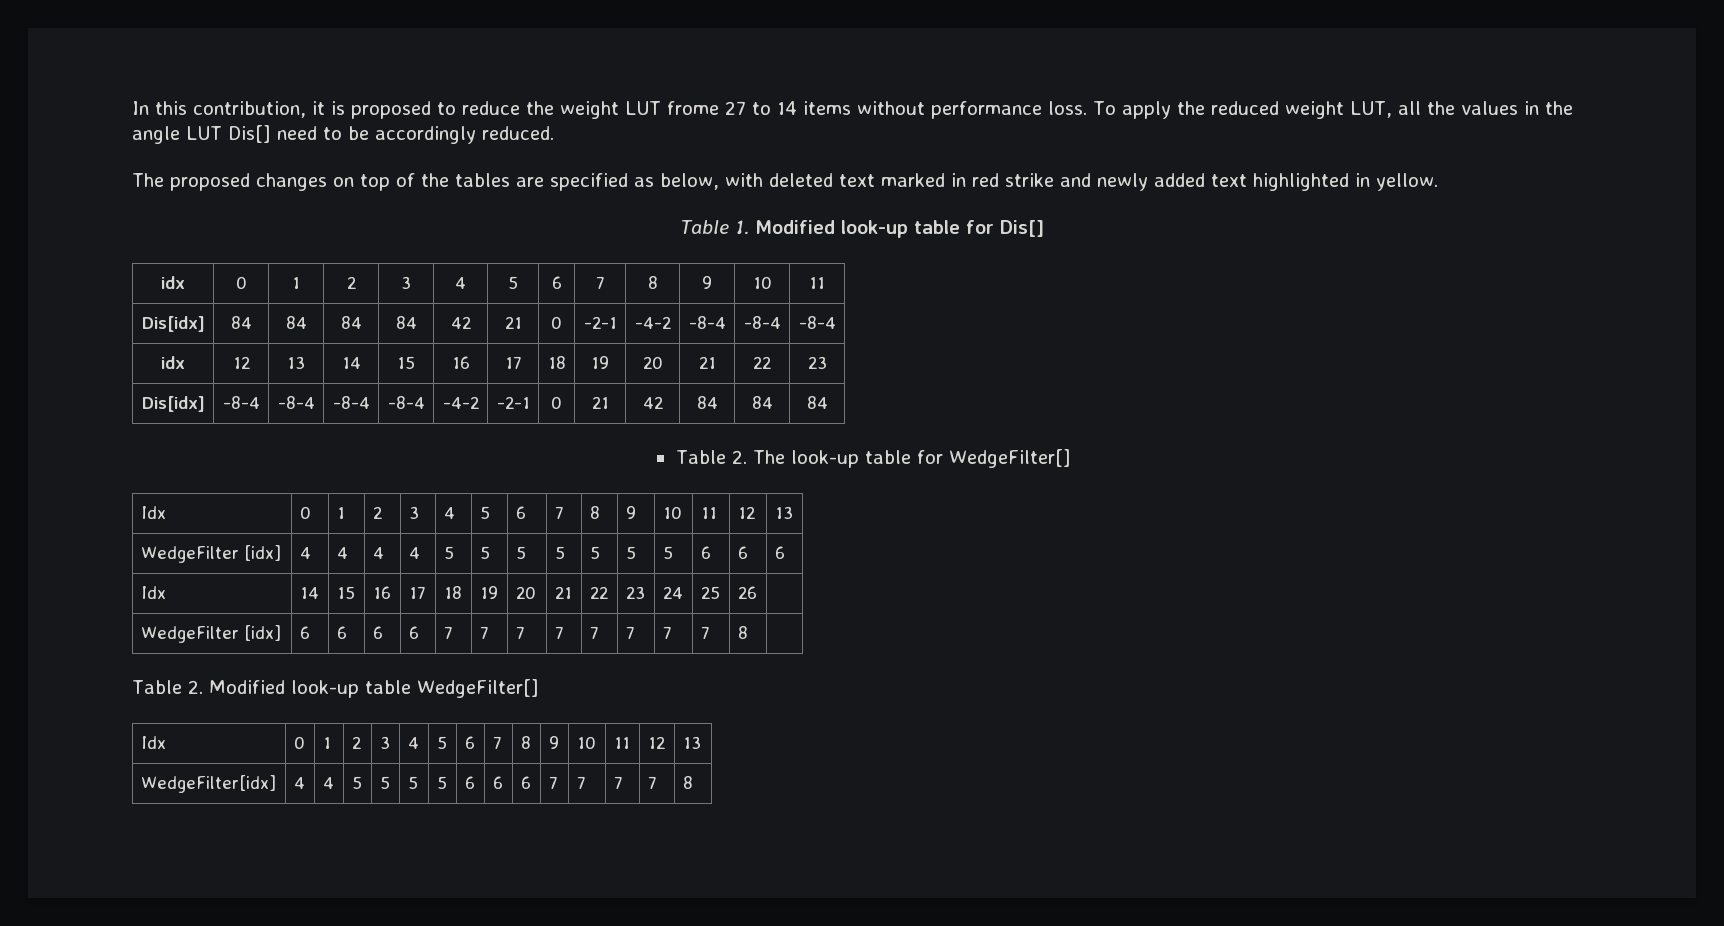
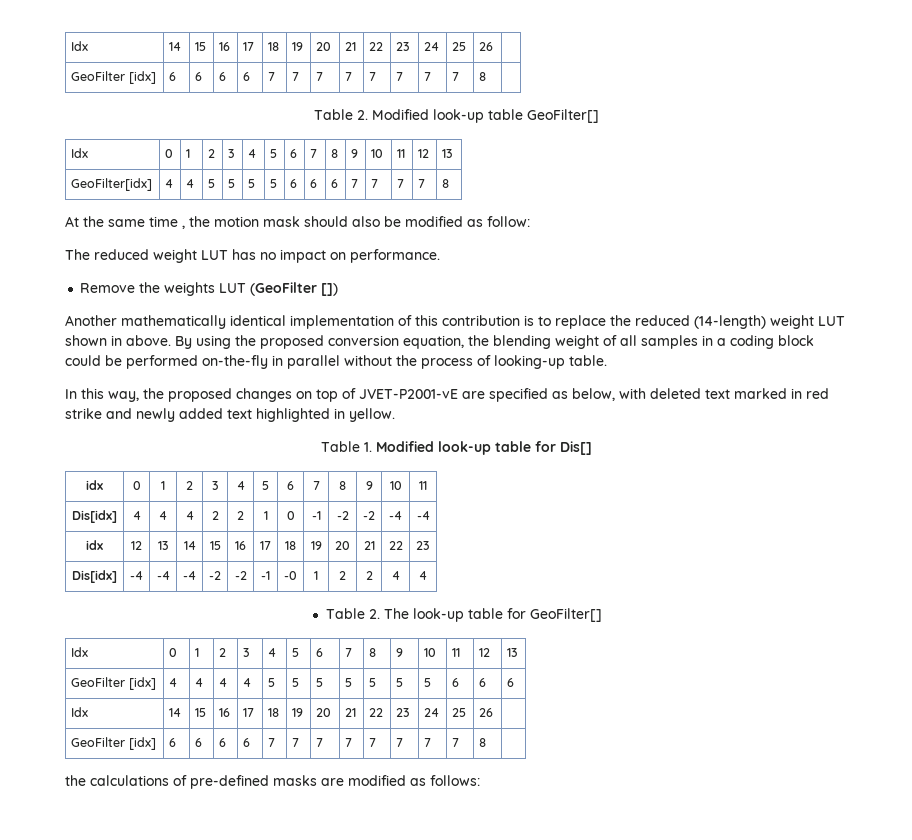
[132,101,1573,119] [132,125,554,144] [132,173,164,187] In this contribution, it is proposed to reduce the weight LUT frome 27 to 14 items without performance loss. To apply the reduced weight LUT, all the values in the angle LUT Dis[] need to be accordingly reduced. // The -> [71,41,89,51] [169,42,182,51] [195,42,207,51] [219,42,231,51] [243,42,255,51] [268,42,280,51] [292,42,304,51] [316,42,332,51] [345,42,357,51] [369,42,384,51] [396,42,411,51] [424,42,440,51] [452,42,467,51] [479,42,494,51] [71,71,156,84] [169,72,177,81] [195,72,203,81] [219,72,227,81] [243,72,251,81] [268,72,276,81] [292,72,300,81] [316,72,324,81] [345,72,353,81] [369,72,377,81] [396,72,404,81] [424,72,432,81] [452,72,460,81] [479,72,487,81] [313,109,599,123] [71,148,89,158] [165,149,174,158] [186,149,191,158] [208,149,216,158] [228,149,236,158] [248,149,257,158] [270,149,278,158] [290,149,298,158] [310,149,318,158] [331,149,339,158] [351,149,359,158] [371,149,384,158] [397,149,406,158] [418,149,430,158] [442,149,454,158] [71,178,153,191] [165,179,174,188] [186,179,195,188] [208,179,216,188] [228,179,236,188] [248,179,256,188] [270,179,278,188] [290,179,298,188] [310,179,318,188] [331,179,339,188] [351,179,359,188] [371,179,379,188] [397,179,405,188] [418,179,426,188] [442,179,450,188] [65,216,530,229] [65,249,440,263] [80,282,339,296] [65,315,845,329] [65,335,814,349] [65,355,607,369] [65,388,164,402] Idx | 14 | 15 | 16 | 17 | 18 | 19 | 20 | 21 | 22 | 23 | 24 | 25 | 26 | // GeoFilter [idx] | 6 | 6 | 6 | 6 | 7 | 7 | 7 | 7 | 7 | 7 | 7 | 7 | 8 | // Table 2. Modified look-up table GeoFilter[] // Idx | 0 | 1 | 2 | 3 | 4 | 5 | 6 | 7 | 8 | 9 | 10 | 11 | 12 | 13 // GeoFilter[idx] | 4 | 4 | 5 | 5 | 5 | 5 | 6 | 6 | 6 | 7 | 7 | 7 | 7 | 8 // At the same time , the motion mask should also be modified as follow: // The reduced weight LUT has no impact on performance. // Remove the weights LUT (GeoFilter []) // Another mathematically identical implementation of this contribution is to replace the reduced (14-length) weight LUT shown in above. By using the proposed conversion equation, the blending weight of all samples in a coding block could be performed on-the-fly in parallel without the process of looking-up table. // In this way, the
[421,173,510,187] the tables -> [359,389,458,399] JVET-P2001-vE
[230,316,252,329] [285,316,307,329] [340,316,362,329] [395,316,417,329] [450,316,471,329] [504,316,522,329] [551,316,562,329] [583,316,617,329] [634,316,671,329] [688,316,726,329] [743,316,781,329] [798,316,836,329] 84 | 84 | 84 | 84 | 42 | 21 | 0 | -2-1 | -4-2 | -8-4 | -8-4 | -8-4 -> [132,511,141,520] [159,511,167,520] [185,511,194,520] [211,511,219,520] [237,511,244,520] [263,511,268,520] [286,511,295,520] [311,511,321,520] [336,511,349,520] [363,511,375,520] [389,511,402,520] [416,511,430,520] 4 | 4 | 4 | 2 | 2 | 1 | 0 | -1 | -2 | -2 | -4 | -4
[222,396,260,409] [277,396,315,409] [332,396,370,409] [387,396,425,409] [442,396,479,409] [496,396,530,409] [551,396,562,409] [591,396,609,409] [642,396,663,409] [696,396,718,409] [751,396,773,409] [806,396,828,409] -8-4 | -8-4 | -8-4 | -8-4 | -4-2 | -2-1 | 0 | 21 | 42 | 84 | 84 | 84 -> [130,571,143,580] [156,571,170,580] [183,571,196,580] [209,571,221,580] [234,571,247,580] [261,571,270,580] [284,571,297,580] [314,571,318,580] [339,571,346,580] [365,571,373,580] [391,571,400,580] [419,571,427,580] -4 | -4 | -4 | -2 | -2 | -1 | -0 | 1 | 2 | 2 | 4 | 4
[948,449,1071,468] WedgeFilter[] -> [529,608,602,622] GeoFilter[]
[140,546,239,563] WedgeFilter -> [71,677,126,687] GeoFilter
[140,626,239,643] WedgeFilter -> [71,737,126,747] GeoFilter
[132,679,539,698] [140,736,166,749] [293,736,305,749] [322,737,331,749] [351,736,361,749] [379,736,390,749] [407,737,419,749] [436,736,447,749] [464,736,475,749] [492,736,502,749] [520,736,531,749] [548,736,559,749] [576,736,596,749] [613,737,630,749] [647,736,665,749] [682,736,701,749] [140,775,276,793] [293,777,305,789] [322,777,334,789] [351,776,362,789] [379,776,390,789] [407,776,418,789] [436,776,447,789] [464,776,475,789] [492,776,503,789] [520,776,531,789] [548,776,558,789] [576,776,586,789] [613,776,623,789] [647,776,657,789] [682,776,693,789] Table 2. Modified look-up table WedgeFilter[] // Idx | 0 | 1 | 2 | 3 | 4 | 5 | 6 | 7 | 8 | 9 | 10 | 11 | 12 | 13 // WedgeFilter[idx] | 4 | 4 | 5 | 5 | 5 | 5 | 6 | 6 | 6 | 7 | 7 | 7 | 7 | 8 -> [65,775,480,789] the calculations of pre-defined masks are modified as follows:

